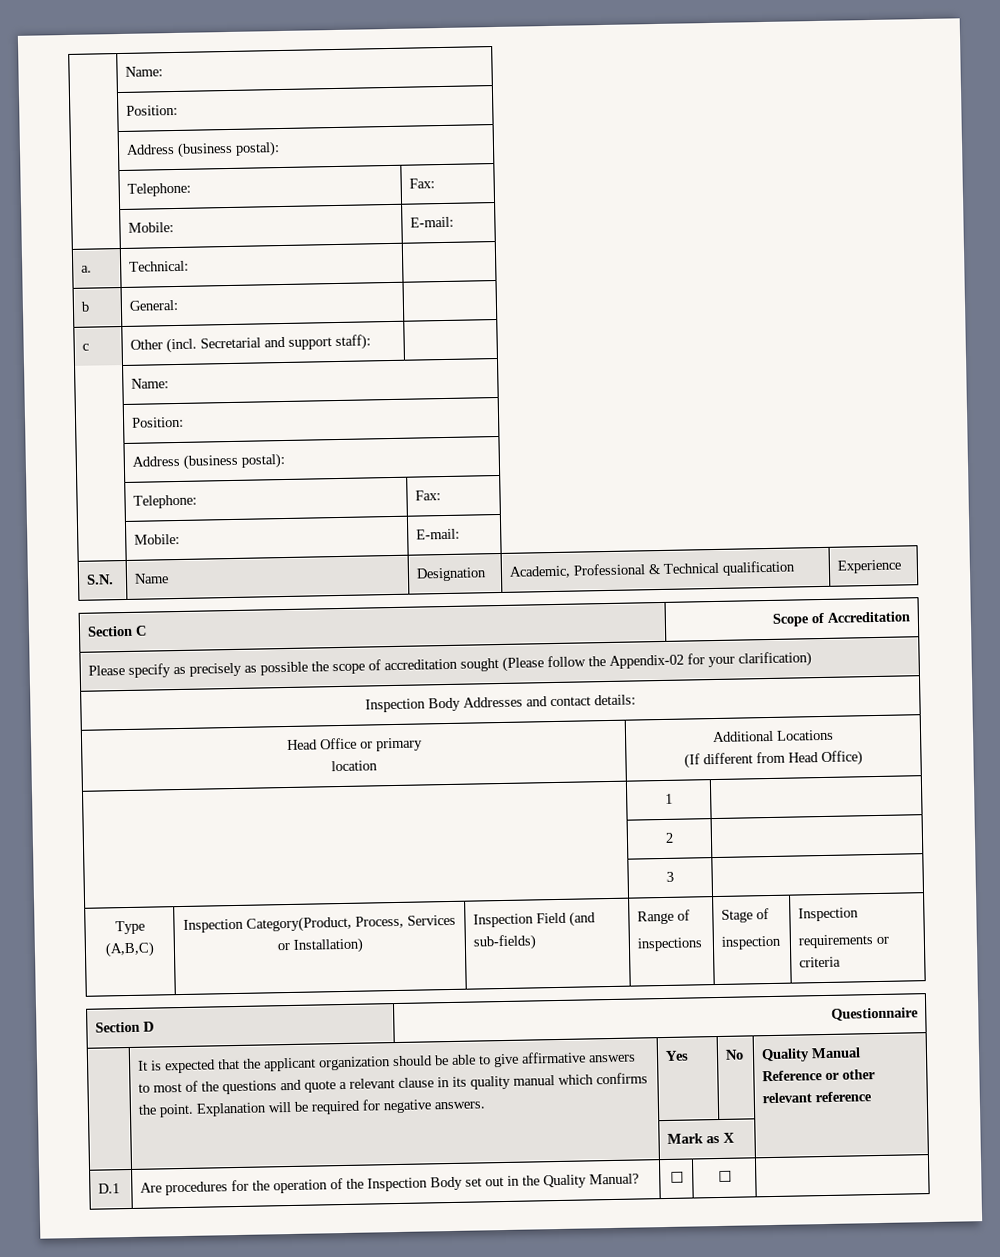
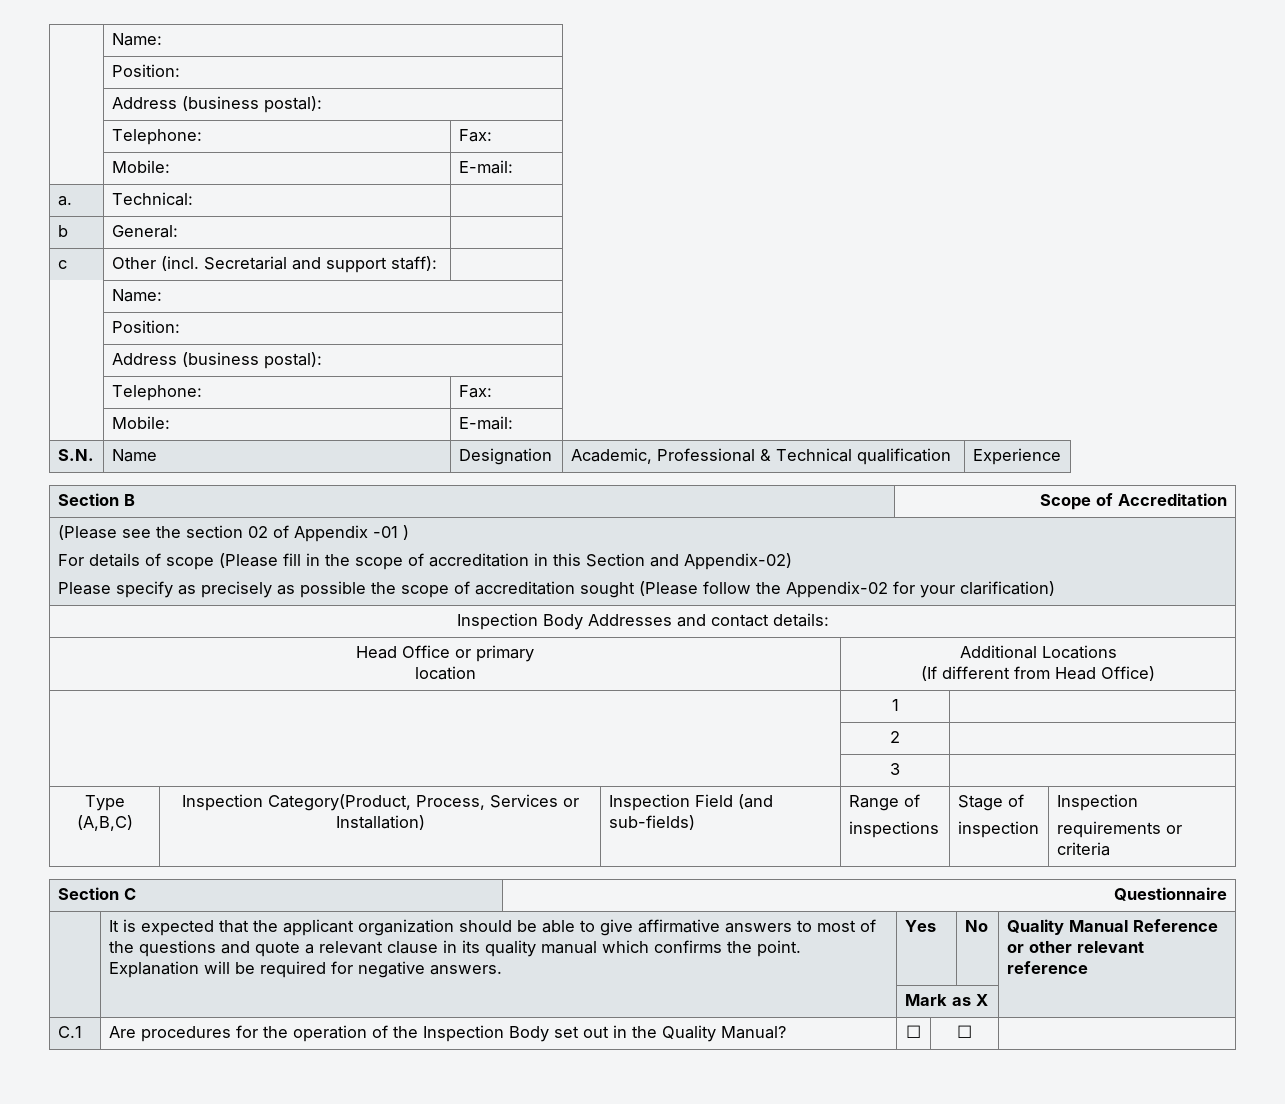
[135,625,148,636] C -> [123,494,135,506] B
(910, 617) none -> [57,525,409,542] [57,553,792,570] (Please see the section 02 of Appendix -01 ) // For details of scope (Please fill in the scope of accreditation in this Section and Appendix-02) //
[143,1021,155,1032] D -> [123,888,136,900] C
[98,1183,121,1194] D.1 -> [57,1026,82,1038] C.1

